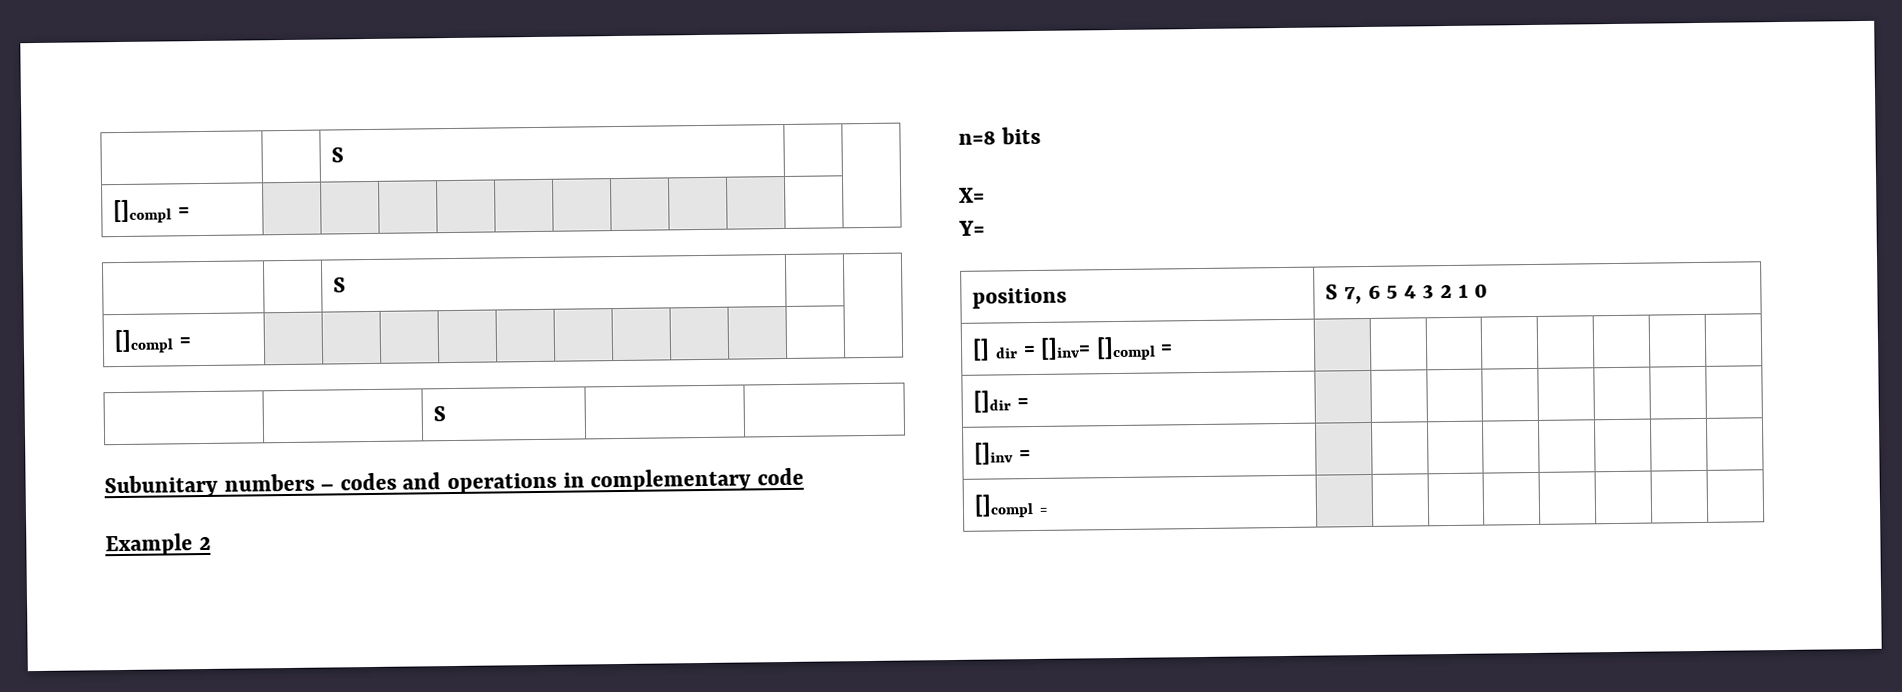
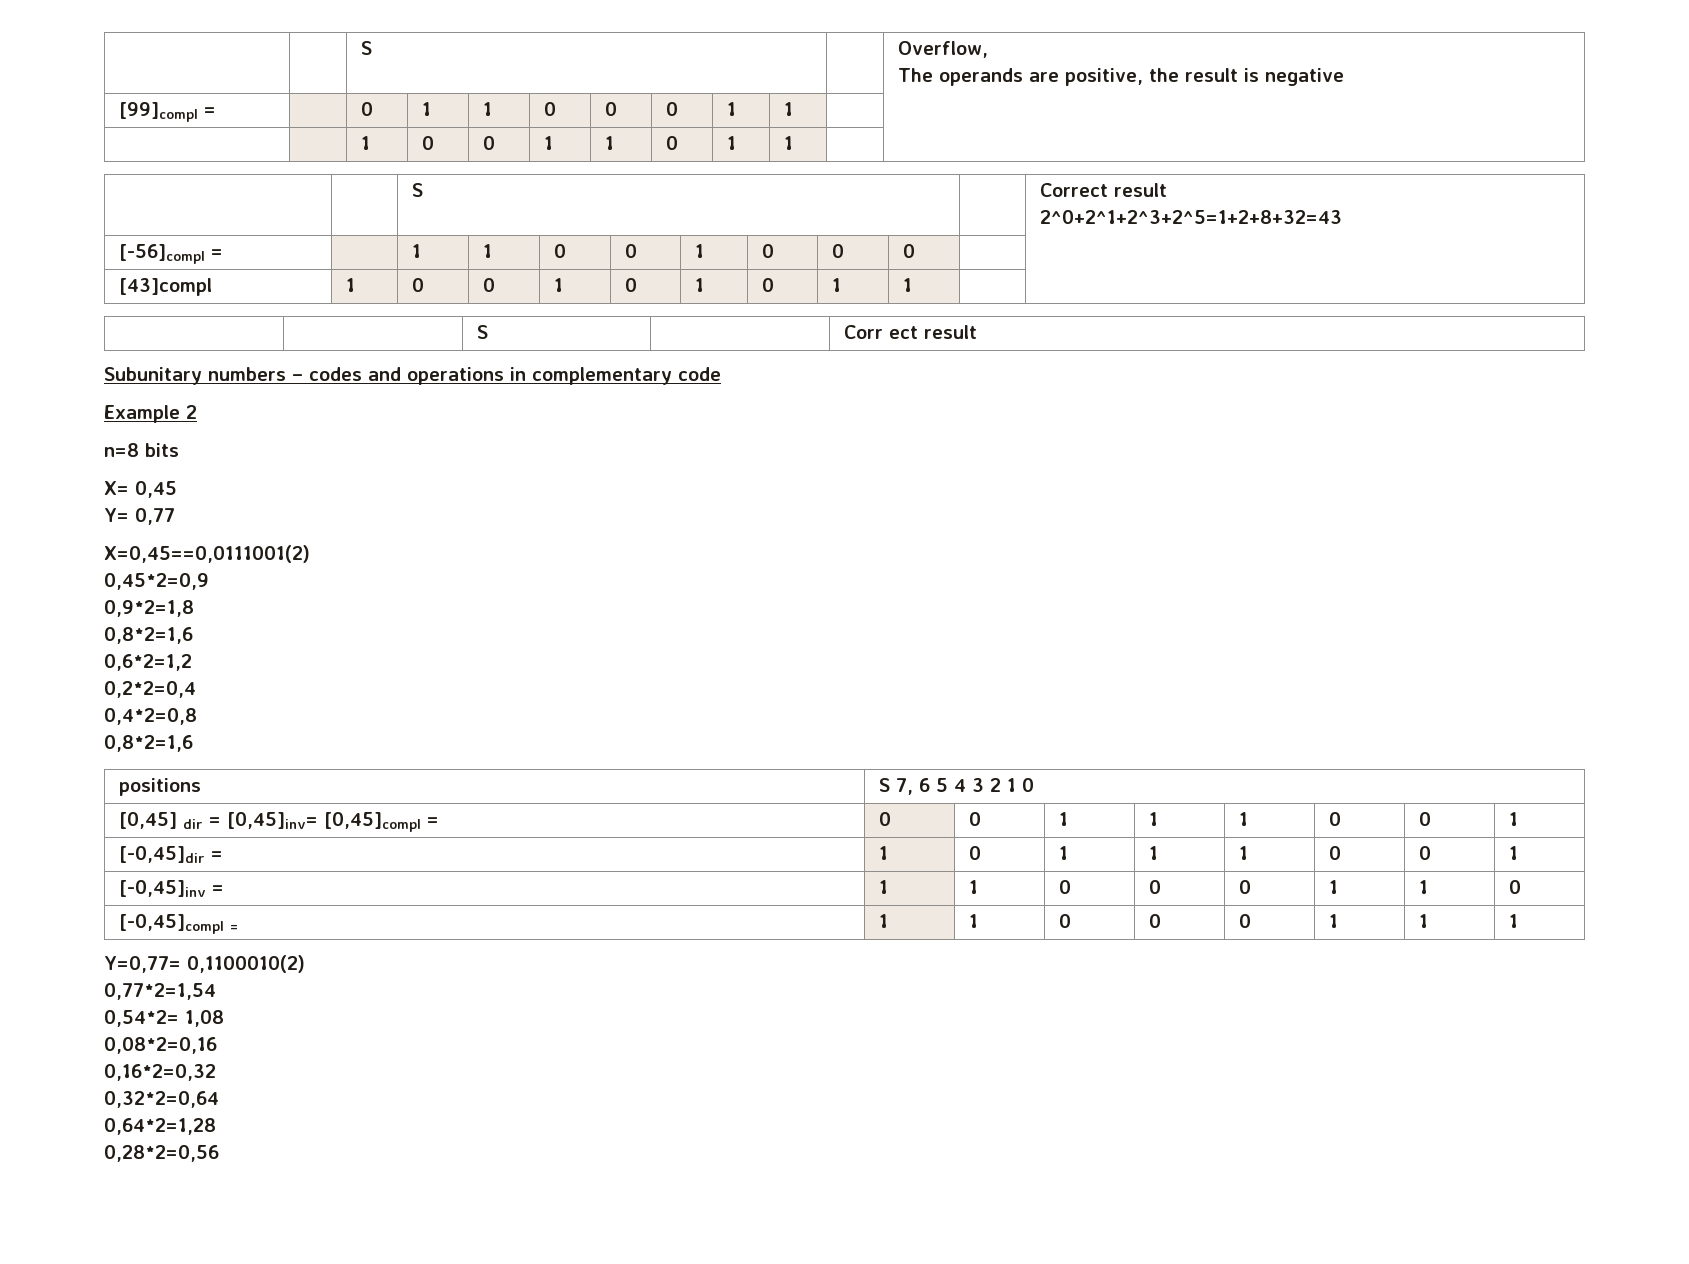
[331,147,345,163] [113,199,191,224] [333,277,347,293] [114,329,192,354] [433,406,447,422] | | S | | // []compl = | | | | | | | | | | | // | | S | | // []compl = | | | | | | | | | | | // | | S | | -> [360,41,372,55] [897,41,988,58] [897,68,1344,86] [118,102,216,122] [360,102,373,116] [421,102,431,116] [482,102,492,116] [543,102,556,116] [604,102,617,116] [665,102,678,116] [726,102,736,116] [783,102,793,116] [360,136,370,150] [421,136,434,150] [482,136,495,150] [543,136,553,150] [604,136,614,150] [665,136,678,150] [726,136,736,150] [783,136,793,150] [411,183,423,197] [1039,183,1167,197] [1039,210,1342,224] [118,244,223,264] [411,244,421,258] [482,244,492,258] [553,244,566,258] [624,244,637,258] [694,244,704,258] [761,244,774,258] [831,244,844,258] [902,244,915,258] [118,278,212,296] [345,278,355,292] [411,278,424,292] [482,278,495,292] [553,278,563,292] [624,278,637,292] [694,278,704,292] [761,278,774,292] [831,278,841,292] [902,278,912,292] [476,325,488,339] [843,325,977,339] | | S | | Overflow, // The operands are positive, the result is negative // [99]compl = | | 0 | 1 | 1 | 0 | 0 | 0 | 1 | 1 | | // | | 1 | 0 | 0 | 1 | 1 | 0 | 1 | 1 | | // | | S | | Correct result // 2^0+2^1+2^3+2^5=1+2+8+32=43 // [-56]compl = | | 1 | 1 | 0 | 0 | 1 | 0 | 0 | 0 | | // [43]compl | 1 | 0 | 0 | 1 | 0 | 1 | 0 | 1 | 1 | | // | | S | | Corr ect result
(985, 195) none -> [135,481,177,498] 0,45
(985, 228) none -> [135,508,175,525] [104,545,310,563] [104,573,209,590] [104,600,194,617] [104,627,193,644] [104,654,192,671] [104,681,196,698] [104,708,197,725] [104,735,193,752] 0,77 // X=0,45==0,0111001(2) // 0,45*2=0,9 // 0,9*2=1,8 // 0,8*2=1,6 // 0,6*2=1,2 // 0,2*2=0,4 // 0,4*2=0,8 // 0,8*2=1,6
[972,338,991,361] [] -> [118,812,177,829] [0,45]
[1040,336,1174,361] [973,390,1030,413] [974,442,1032,465] [974,494,1049,518] []inv= []compl = | | | | | | | | // []dir = | | | | | | | | // []inv = | | | | | | | | // []compl = | | | | | | | | -> [226,812,439,832] [878,812,891,826] [968,812,981,826] [1058,812,1068,826] [1148,812,1158,826] [1238,812,1248,826] [1328,812,1341,826] [1418,812,1431,826] [1508,812,1518,826] [118,846,223,863] [878,846,888,860] [968,846,981,860] [1058,846,1068,860] [1148,846,1158,860] [1238,846,1248,860] [1328,846,1341,860] [1418,846,1431,860] [1508,846,1518,860] [118,880,224,897] [878,880,888,894] [968,880,978,894] [1058,880,1071,894] [1148,880,1161,894] [1238,880,1251,894] [1328,880,1338,894] [1418,880,1428,894] [1508,880,1521,894] [118,914,238,934] [878,914,888,928] [968,914,978,928] [1058,914,1071,928] [1148,914,1161,928] [1238,914,1251,928] [1328,914,1338,928] [1418,914,1428,928] [1508,914,1518,928] [104,955,305,973] [104,983,216,1000] [104,1010,224,1027] [104,1037,217,1054] [104,1064,216,1081] [104,1091,219,1108] [104,1118,216,1135] [104,1145,219,1162] [0,45]inv= [0,45]compl = | 0 | 0 | 1 | 1 | 1 | 0 | 0 | 1 // [-0,45]dir = | 1 | 0 | 1 | 1 | 1 | 0 | 0 | 1 // [-0,45]inv = | 1 | 1 | 0 | 0 | 0 | 1 | 1 | 0 // [-0,45]compl = | 1 | 1 | 0 | 0 | 0 | 1 | 1 | 1 // Y=0,77= 0,1100010(2) // 0,77*2=1,54 // 0,54*2= 1,08 // 0,08*2=0,16 // 0,16*2=0,32 // 0,32*2=0,64 // 0,64*2=1,28 // 0,28*2=0,56

